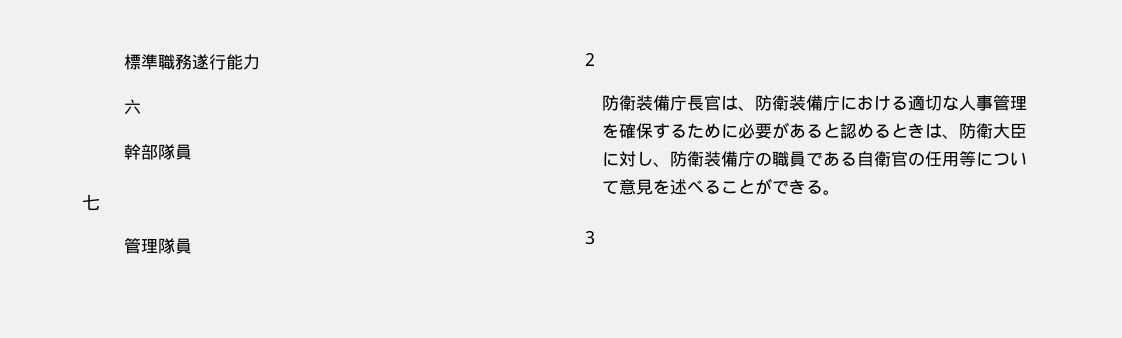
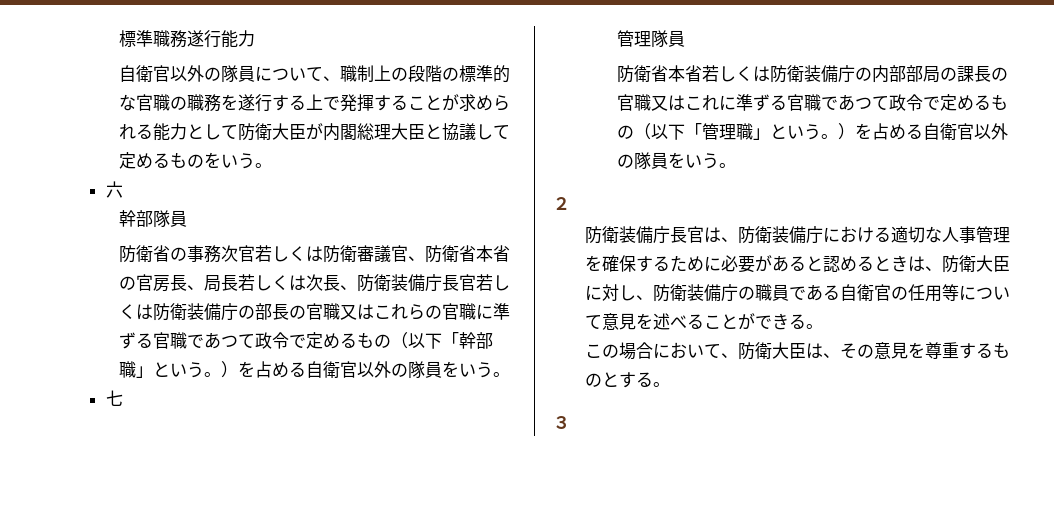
[124,99,142,115] [124,144,193,160] [82,194,100,211] [124,238,193,254] 六 // 幹部隊員 // 七 // 管理隊員 -> [119,65,511,83] [119,94,511,112] [119,123,511,141] [119,152,273,169] [105,181,123,198] [119,210,188,228] [119,245,511,263] [119,274,511,292] [119,303,511,321] [119,332,494,349] [119,361,511,379] [105,390,123,406] [617,30,686,48] [617,65,1009,83] [617,94,1009,111] [617,123,1009,140] [617,152,737,170] 自衛官以外の隊員について、職制上の段階の標準的な官職の職務を遂行する上で発揮することが求められる能力として防衛大臣が内閣総理大臣と協議して定めるものをいう。 // 六 // 幹部隊員 // 防衛省の事務次官若しくは防衛審議官、防衛省本省の官房長、局長若しくは次長、防衛装備庁長官若しくは防衛装備庁の部長の官職又はこれらの官職に準ずる官職であつて政令で定めるもの（以下「幹部職」という。）を占める自衛官以外の隊員をいう。 // 七 // 管理隊員 // 防衛省本省若しくは防衛装備庁の内部部局の課長の官職又はこれに準ずる官職であつて政令で定めるもの（以下「管理職」という。）を占める自衛官以外の隊員をいう。
(841, 192) none -> [585,342,1011,360] [585,372,671,388] // この場合において、防衛大臣は、その意見を尊重するものとする。

